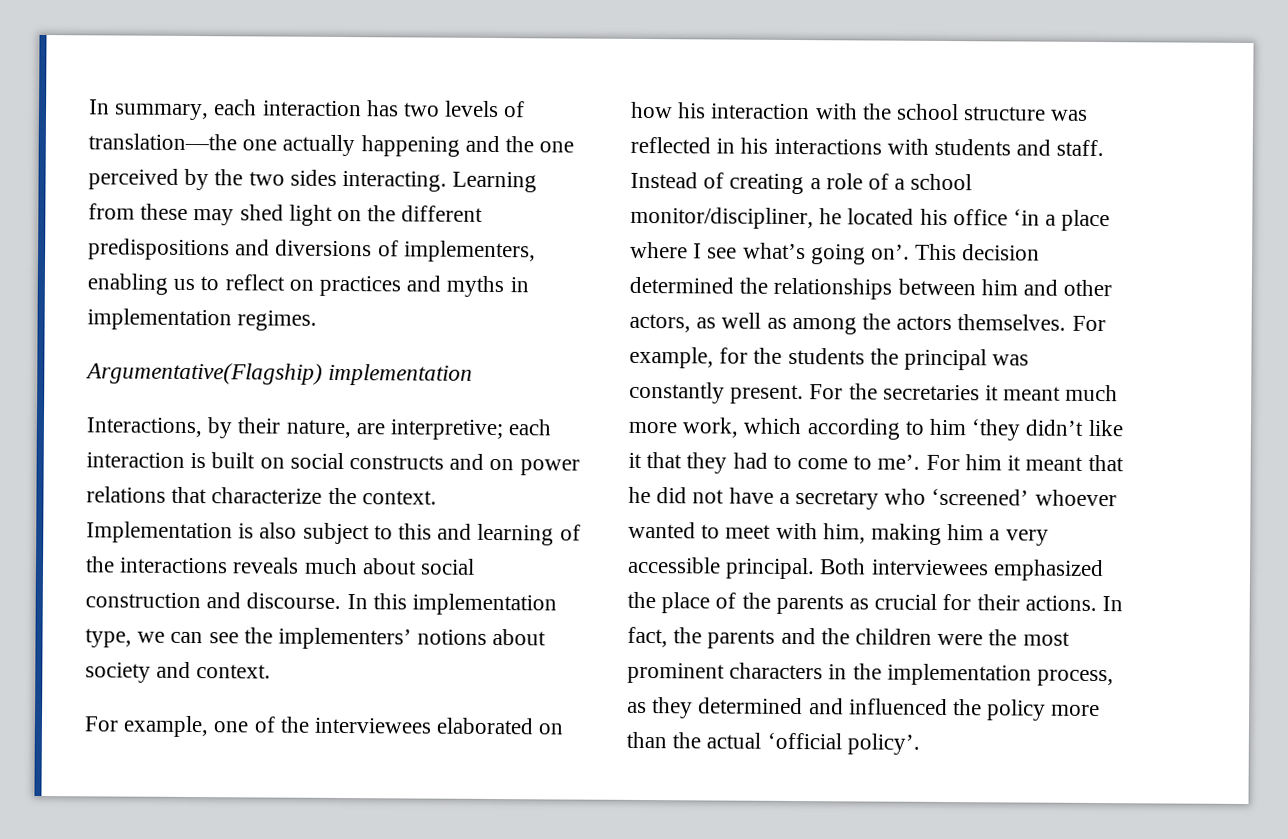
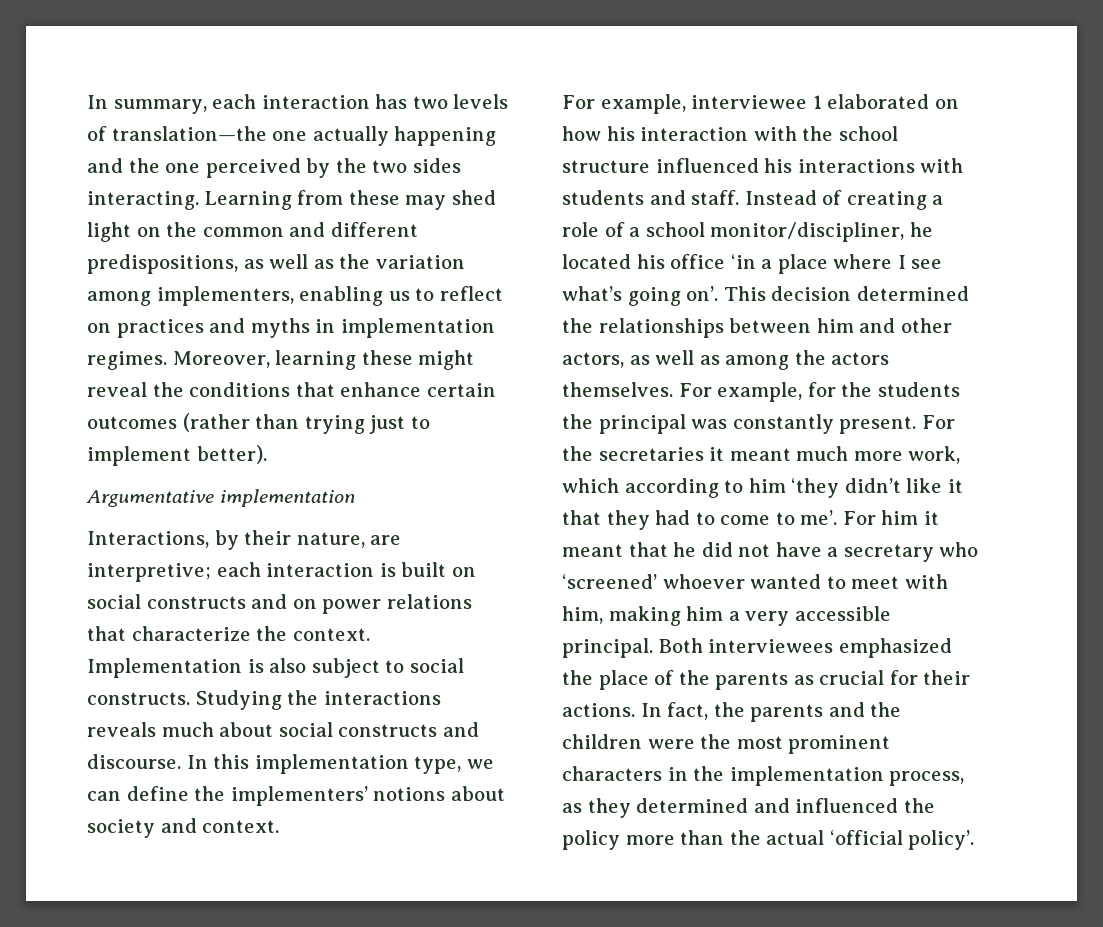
[401,205,484,222] [88,238,399,261] different predispositions and diversions of -> [202,222,418,237] [87,254,465,274] [87,291,151,306] common and different predispositions, as well as the variation among
[85,362,323,385] // Argumentative(Flagship) -> [172,350,475,370] [87,382,496,397] [87,413,430,434] [87,445,267,466] [86,490,214,507] Moreover, learning these might reveal the conditions that enhance certain outcomes (rather than trying just to implement better). // Argumentative
[398,523,581,546] this and learning of -> [409,658,464,673] [87,690,282,710] social constructs. Studying
[85,592,201,609] construction -> [338,724,438,737] constructs
[208,632,239,644] see -> [126,786,189,801] define
[213,716,433,734] one of the interviewees -> [691,95,822,109] interviewee 1
[1050,109,1089,121] [630,136,736,154] was reflected in -> [655,158,759,173] influenced

